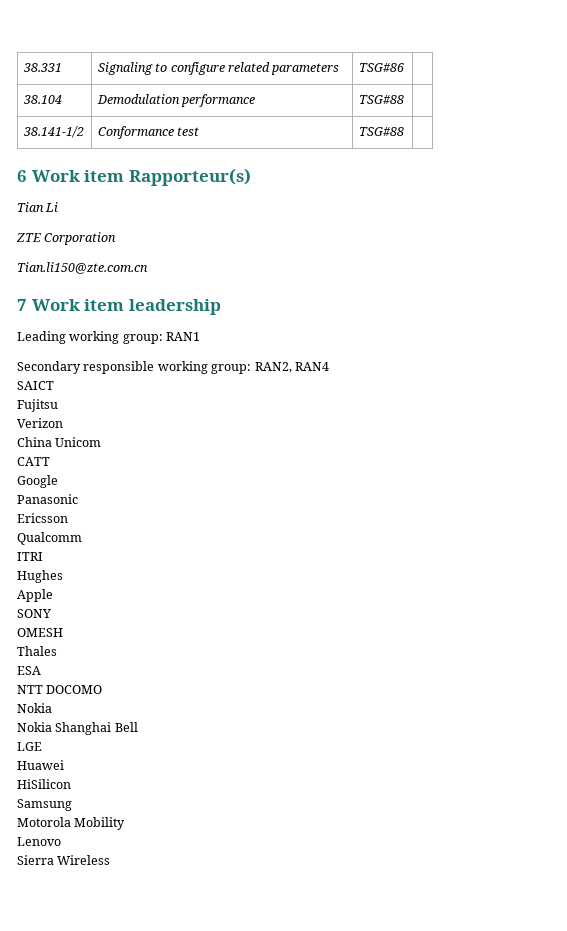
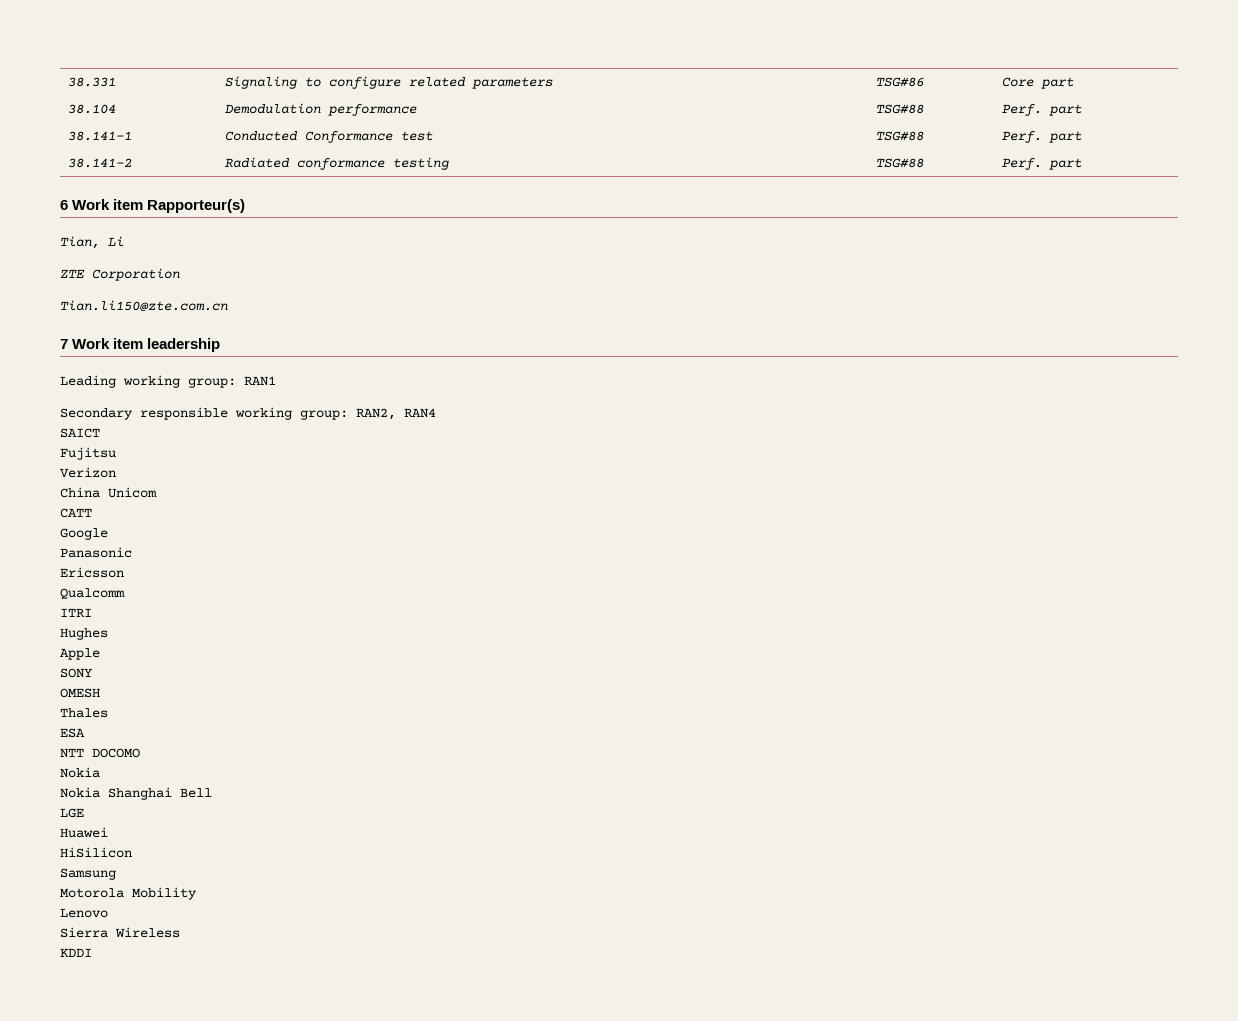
(404, 67) none -> [1001,77,1074,89] Core part
[22,126,84,138] // 38.141-1/2 | -> [1001,104,1082,116] [67,131,132,141] [224,131,298,141] Perf. part // 38.141-1 | Conducted
(404, 131) none -> [1001,131,1082,143] [67,158,132,168] [224,157,449,170] [875,158,924,168] [1001,158,1082,170] Perf. part // 38.141-2 | Radiated conformance testing | TSG#88 | Perf. part
[17,202,44,212] Tian -> [60,236,100,249] Tian,
(111, 860) none -> [60,948,92,957] // KDDI

